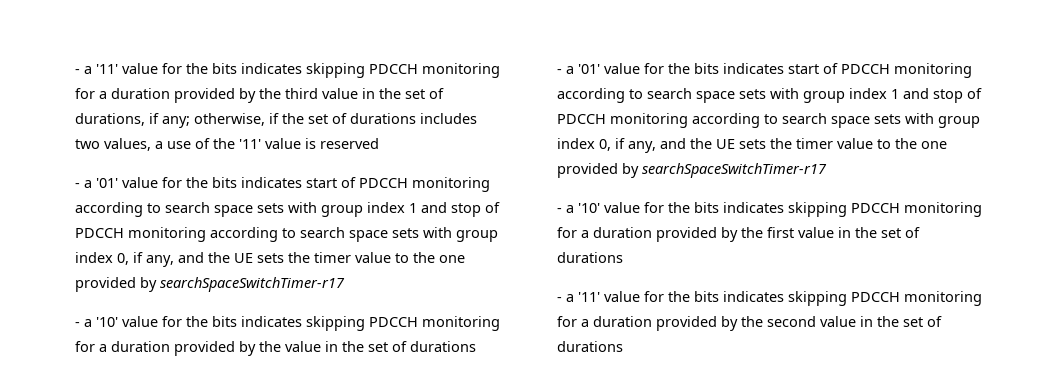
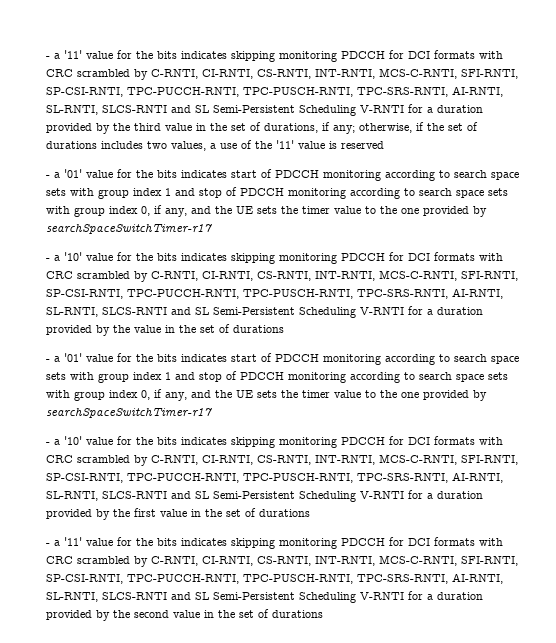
[74,63,500,78] - a '11' value for the bits indicates skipping PDCCH monitoring -> [45,50,503,62] [45,68,518,80] [45,86,503,97] [45,105,404,116] - a '11' value for the bits indicates skipping monitoring PDCCH for DCI formats with CRC scrambled by C-RNTI, CI-RNTI, CS-RNTI, INT-RNTI, MCS-C-RNTI, SFI-RNTI, SP-CSI-RNTI, TPC-PUCCH-RNTI, TPC-PUSCH-RNTI, TPC-SRS-RNTI, AI-RNTI, SL-RNTI, SLCS-RNTI and SL Semi-Persistent Scheduling V-RNTI
[368,316,500,331] PDCCH monitoring -> [278,252,503,264] [45,270,518,282] [45,288,503,299] [45,307,404,318] monitoring PDCCH for DCI formats with CRC scrambled by C-RNTI, CI-RNTI, CS-RNTI, INT-RNTI, MCS-C-RNTI, SFI-RNTI, SP-CSI-RNTI, TPC-PUCCH-RNTI, TPC-PUSCH-RNTI, TPC-SRS-RNTI, AI-RNTI, SL-RNTI, SLCS-RNTI and SL Semi-Persistent Scheduling V-RNTI
[850,202,982,217] PDCCH monitoring -> [278,436,503,448] [45,454,518,466] [45,472,503,483] [45,491,404,502] monitoring PDCCH for DCI formats with CRC scrambled by C-RNTI, CI-RNTI, CS-RNTI, INT-RNTI, MCS-C-RNTI, SFI-RNTI, SP-CSI-RNTI, TPC-PUCCH-RNTI, TPC-PUSCH-RNTI, TPC-SRS-RNTI, AI-RNTI, SL-RNTI, SLCS-RNTI and SL Semi-Persistent Scheduling V-RNTI
[850,291,982,306] PDCCH monitoring -> [278,537,503,549] [45,555,518,567] [45,573,503,584] [45,592,404,603] monitoring PDCCH for DCI formats with CRC scrambled by C-RNTI, CI-RNTI, CS-RNTI, INT-RNTI, MCS-C-RNTI, SFI-RNTI, SP-CSI-RNTI, TPC-PUCCH-RNTI, TPC-PUSCH-RNTI, TPC-SRS-RNTI, AI-RNTI, SL-RNTI, SLCS-RNTI and SL Semi-Persistent Scheduling V-RNTI

